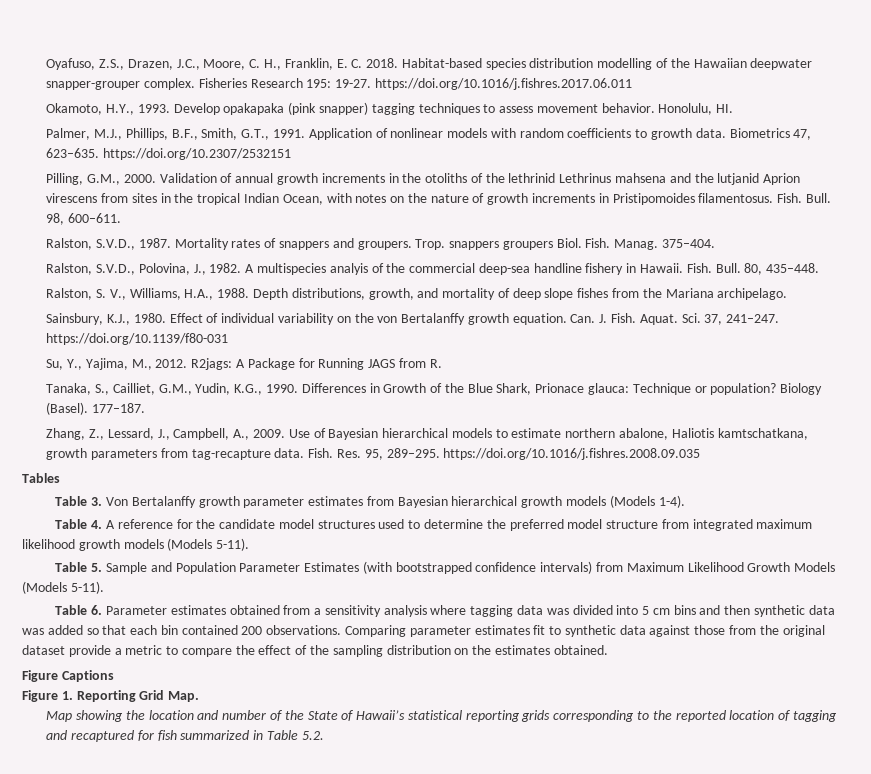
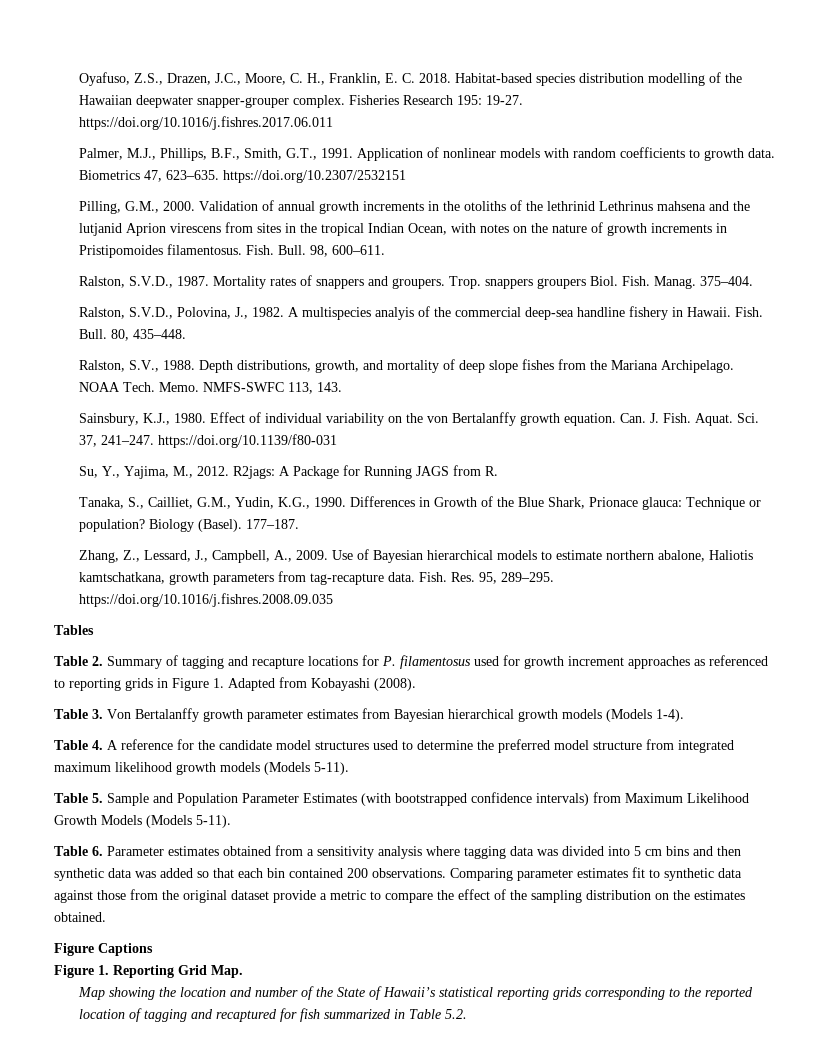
[46,102,734,115] // Okamoto, H.Y., 1993. Develop opakapaka (pink snapper) tagging techniques to assess movement behavior. Honolulu, HI. -> (334, 123) none
[96,288,214,300] S. V., Williams, H.A., -> [129,360,160,372] S.V.,
[717,288,788,300] archipelago. -> [661,360,735,373] [79,382,343,394] Archipelago. NOAA Tech. Memo. NMFS-SWFC 113, 143.
(60, 478) none -> [54,655,768,669] [54,677,416,691] // Table 2. Summary of tagging and recapture locations for P. filamentosus used for growth increment approaches as referenced to reporting grids in Figure 1. Adapted from Kobayashi (2008).

